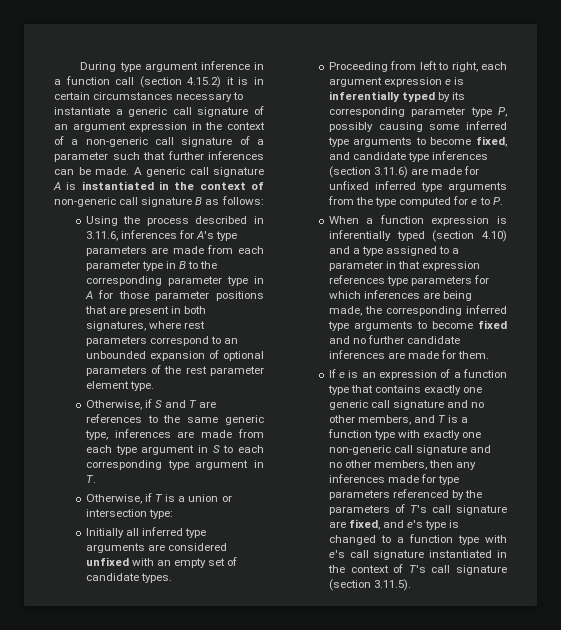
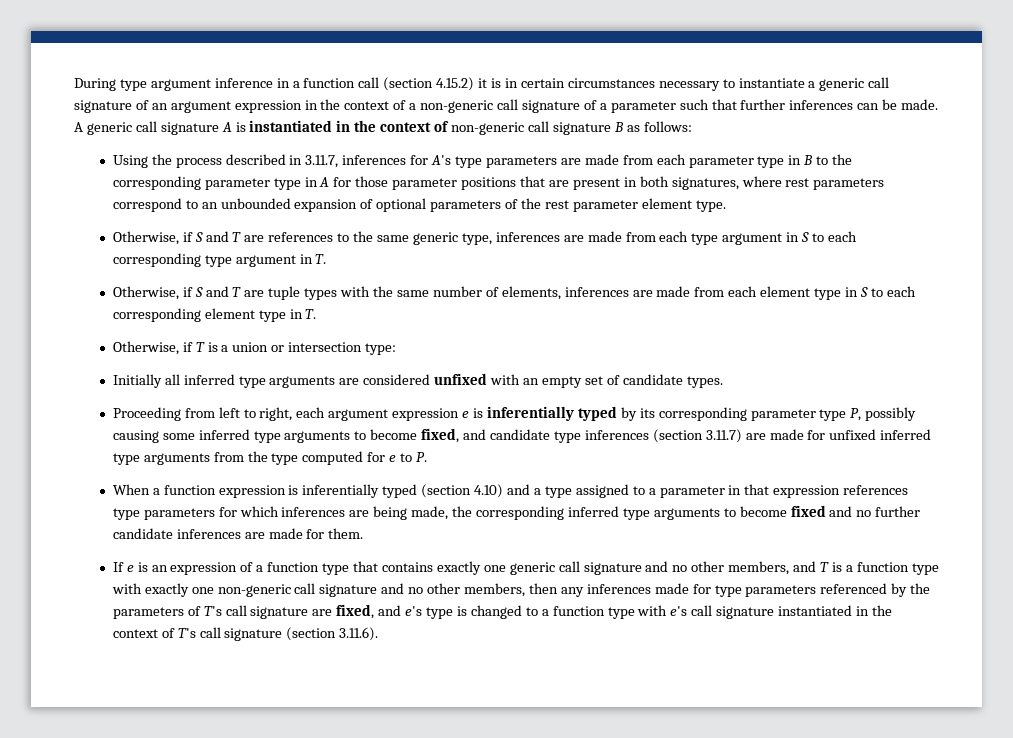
[85,231,118,241] 3.11.6, -> [305,155,339,168] 3.11.7,
(96, 479) none -> [112,286,916,300] [112,308,317,322] // Otherwise, if S and T are tuple types with the same number of elements, inferences are made from each element type in S to each corresponding element type in T.
[373,166,408,178] 3.11.6) -> [705,429,742,443] 3.11.7)
[373,579,411,591] 3.11.5). -> [339,627,379,641] 3.11.6).

